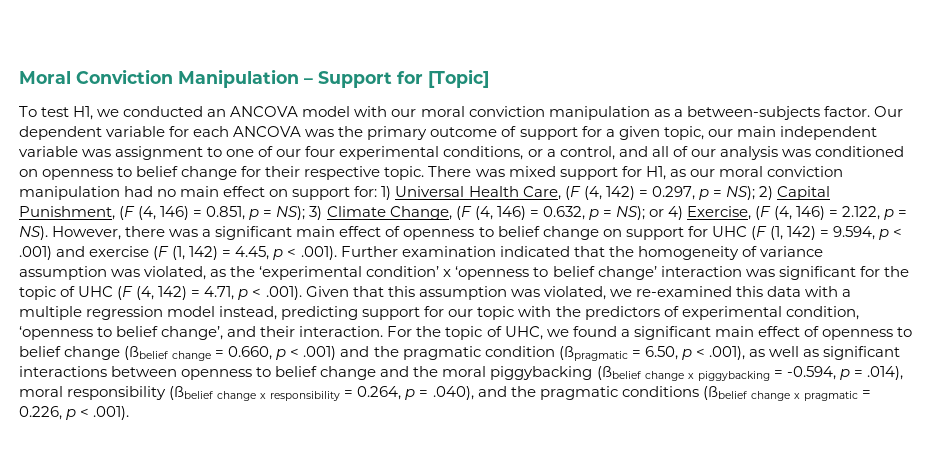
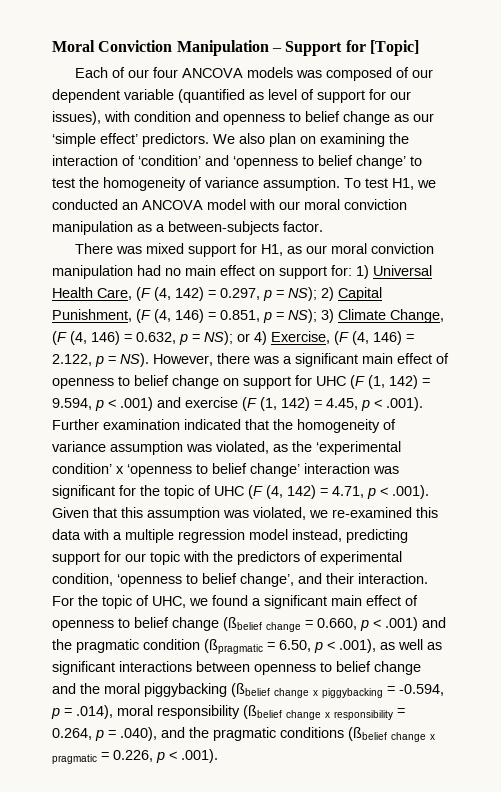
(489, 78) none -> [74,67,433,81] [52,89,411,103] [52,111,434,125] [52,133,409,147] [52,155,422,169] [52,177,340,191] Each of our four ANCOVA models was composed of our dependent variable (quantified as level of support for our issues), with condition and openness to belief change as our ‘simple effect’ predictors. We also plan on examining the interaction of ‘condition’ and ‘openness to belief change’ to test the homogeneity of variance assumption.
[873,106,903,117] [19,126,877,140] [19,146,904,160] [19,166,425,180] Our dependent variable for each ANCOVA was the primary outcome of support for a given topic, our main independent variable was assignment to one of our four experimental conditions, or a control, and all of our analysis was conditioned on openness to belief change for their respective topic. -> (323, 226) //

